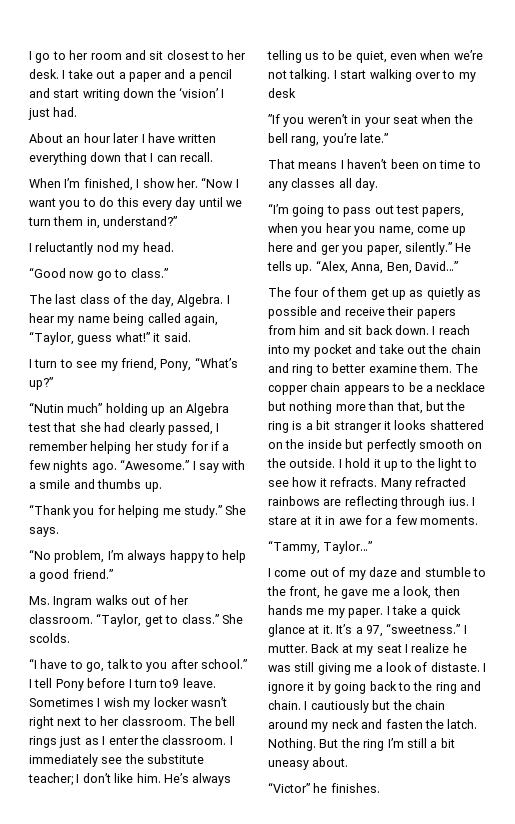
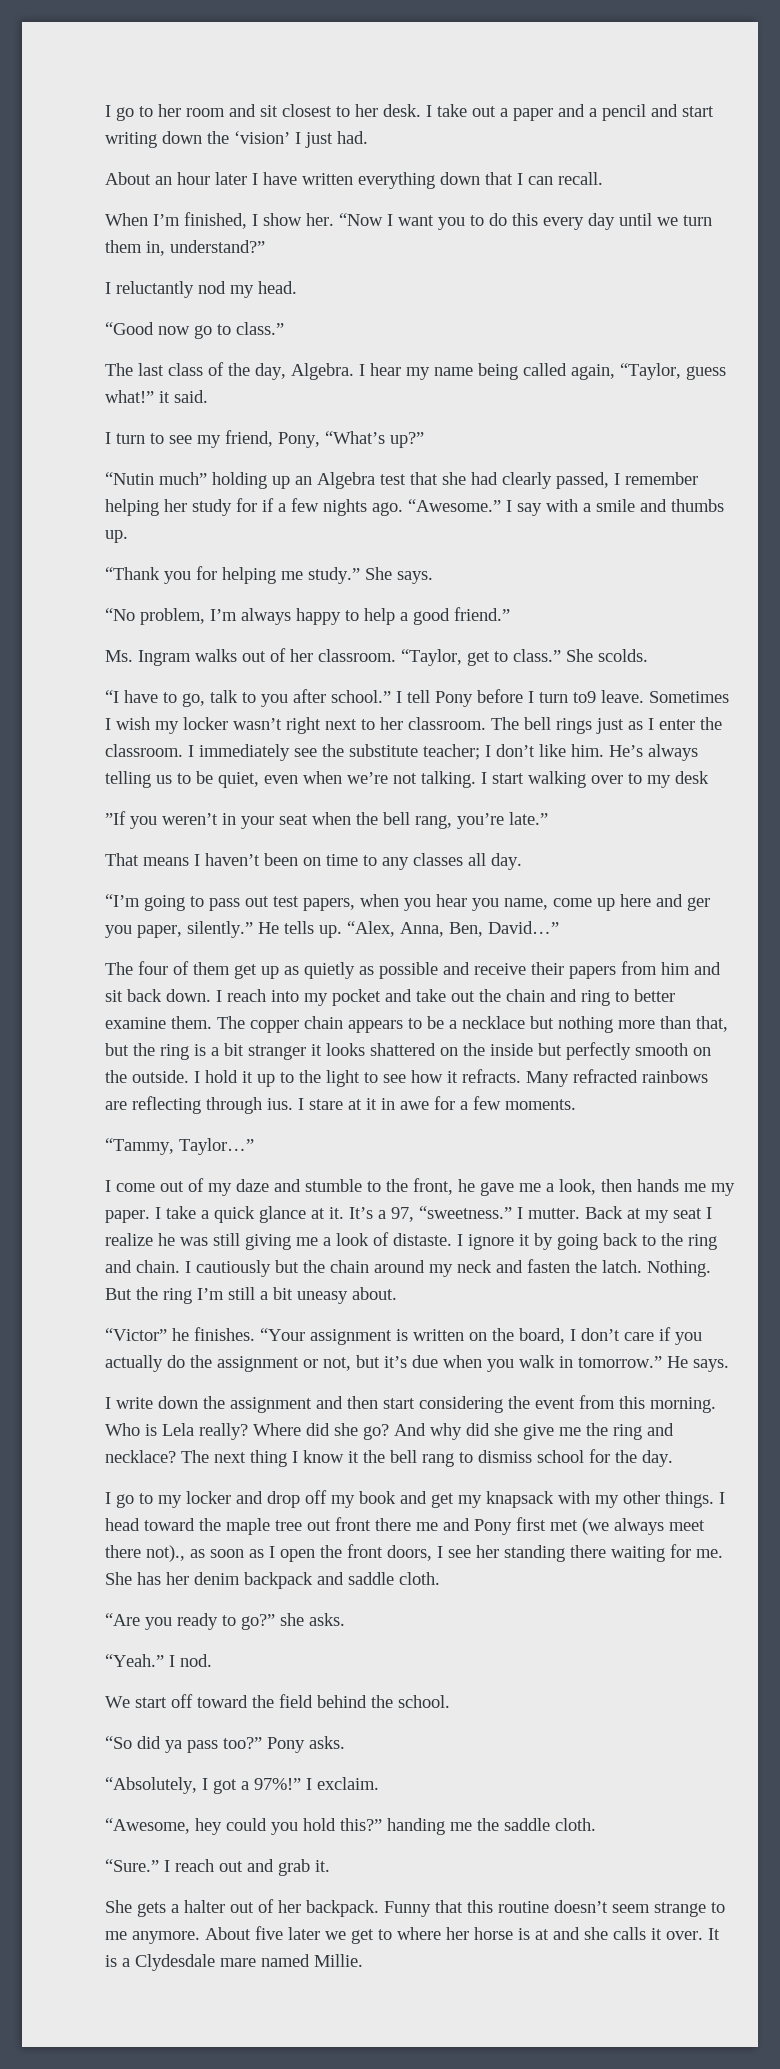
(380, 788) none -> [260,1327,702,1345] [105,1355,729,1372] [105,1395,716,1413] [105,1423,674,1440] [105,1449,673,1467] [105,1490,725,1508] [105,1517,705,1535] [105,1544,723,1562] [105,1572,440,1589] [105,1613,345,1630] [105,1654,212,1667] [105,1694,450,1708] [105,1736,345,1753] [105,1777,379,1794] [105,1818,596,1835] [105,1859,330,1876] [105,1899,725,1917] [105,1926,720,1944] [105,1954,363,1971] “Your assignment is written on the board, I don’t care if you actually do the assignment or not, but it’s due when you walk in tomorrow.” He says. // I write down the assignment and then start considering the event from this morning. Who is Lela really? Where did she go? And why did she give me the ring and necklace? The next thing I know it the bell rang to dismiss school for the day. // I go to my locker and drop off my book and get my knapsack with my other things. I head toward the maple tree out front there me and Pony first met (we always meet there not)., as soon as I open the front doors, I see her standing there waiting for me. She has her denim backpack and saddle cloth. // “Are you ready to go?” she asks. // “Yeah.” I nod. // We start off toward the field behind the school. // “So did ya pass too?” Pony asks. // “Absolutely, I got a 97%!” I exclaim. // “Awesome, hey could you hold this?” handing me the saddle cloth. // “Sure.” I reach out and grab it. // She gets a halter out of her backpack. Funny that this routine doesn’t seem strange to me anymore. About five later we get to where her horse is at and she calls it over. It is a Clydesdale mare named Millie.

